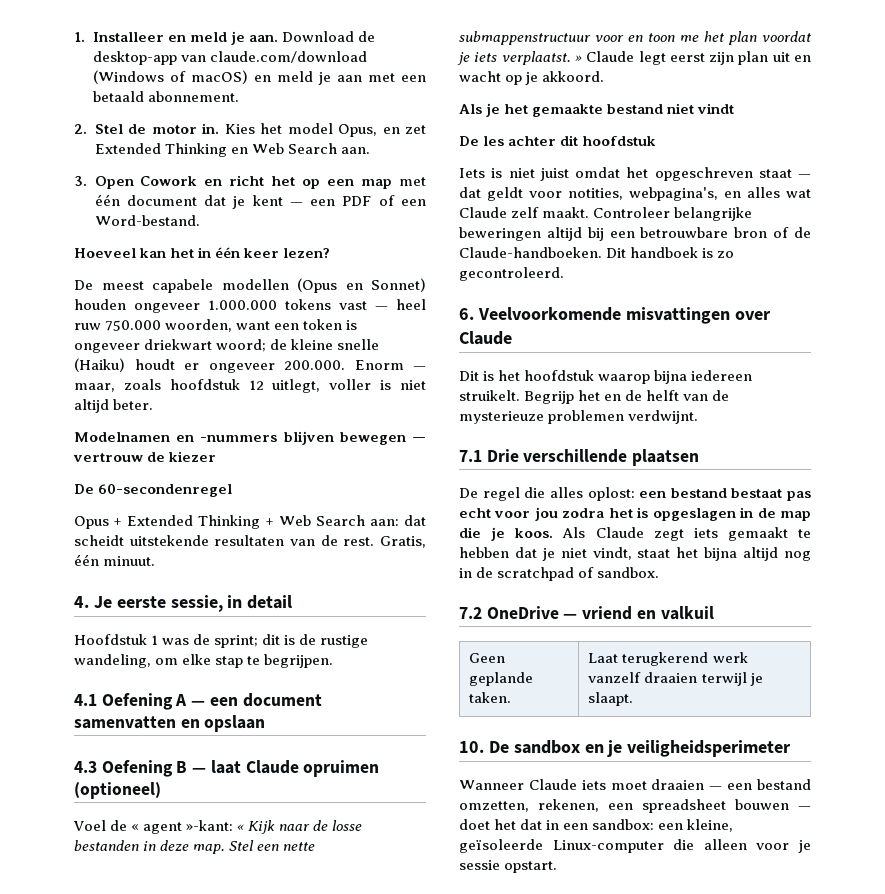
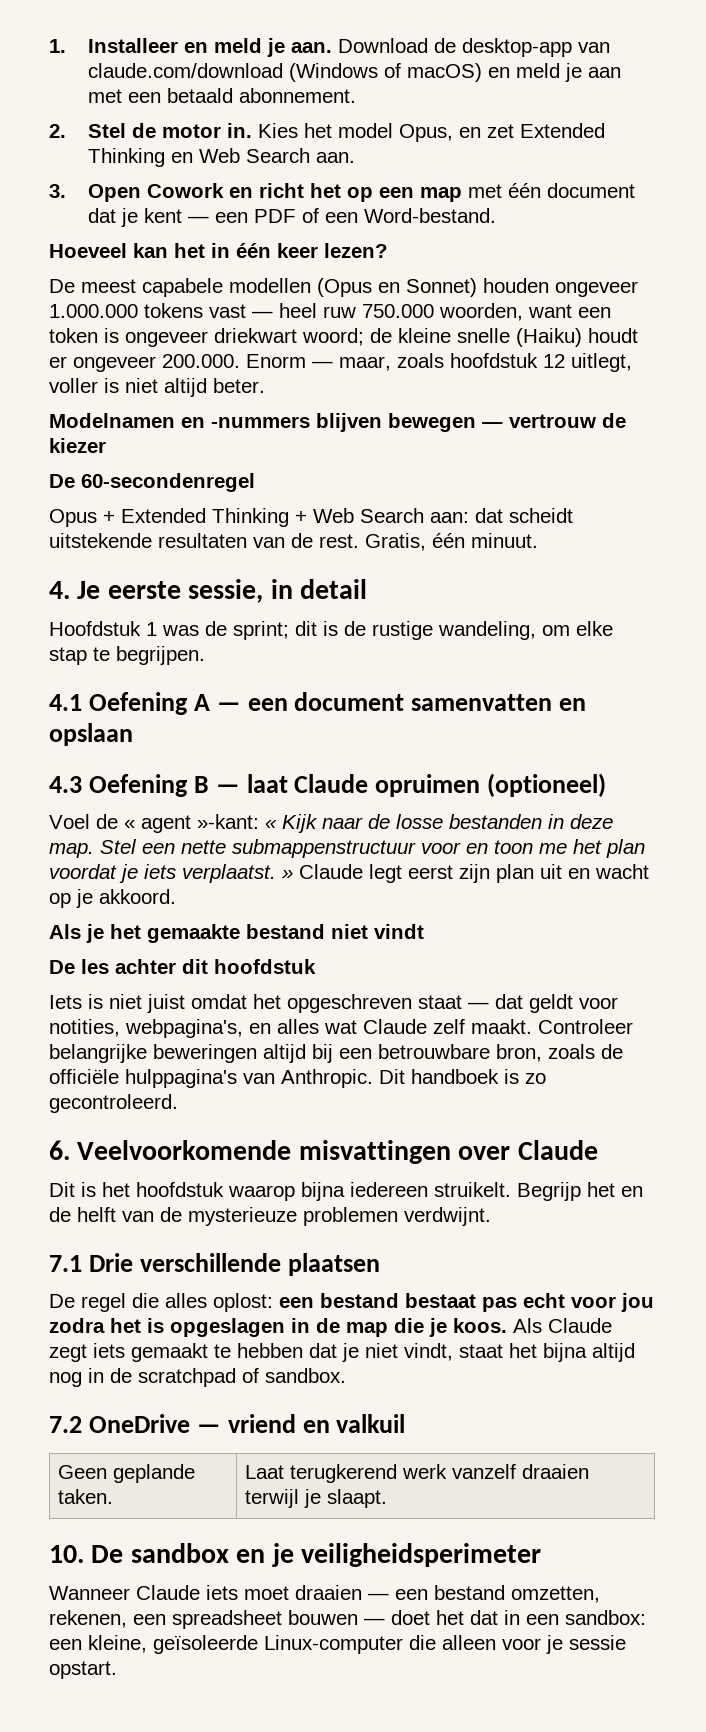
[734,227,811,238] [459,247,602,258] bron of de Claude-handboeken. -> [496,1044,623,1062] [49,1069,373,1088] bron, zoals de officiële hulppagina's van Anthropic.

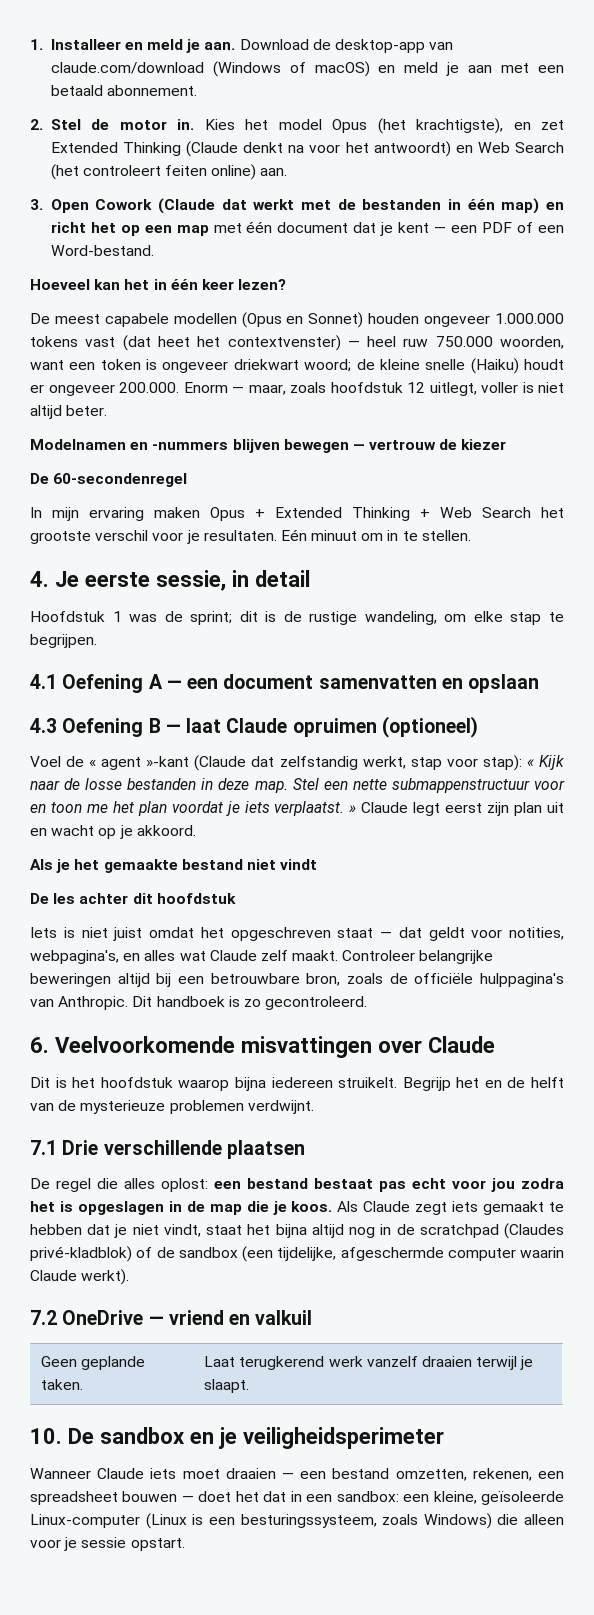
[398,124,453,142] Opus, -> [332,118,504,134] Opus (het krachtigste),
[170,148,355,163] [49,183,224,202] en Web Search aan. // 3. Open Cowork -> [186,141,564,157] [50,164,288,180] [30,198,540,214] (Claude denkt na voor het antwoordt) en Web Search (het controleert feiten online) aan. // 3. Open Cowork (Claude dat werkt met de bestanden in één map)
(246, 311) none -> [122,335,341,351] (dat heet het contextvenster)
(255, 482) none -> [30,507,200,521] In mijn ervaring maken
[430,508,573,523] [49,533,538,551] aan: dat scheidt uitstekende resultaten van de rest. Gratis, één minuut. -> [541,507,564,518] [30,529,471,544] het grootste verschil voor je resultaten. Eén minuut om in te stellen.
[197,814,259,829] »-kant: -> [146,755,522,771] »-kant (Claude dat zelfstandig werkt, stap voor stap):
[242,1368,346,1383] of sandbox. -> [503,1223,564,1239] [30,1246,564,1262] [30,1269,130,1285] (Claudes privé-kladblok) of de sandbox (een tijdelijke, afgeschermde computer waarin Claude werkt).
(403, 1644) none -> [145,1513,492,1529] (Linux is een besturingssysteem, zoals Windows)

